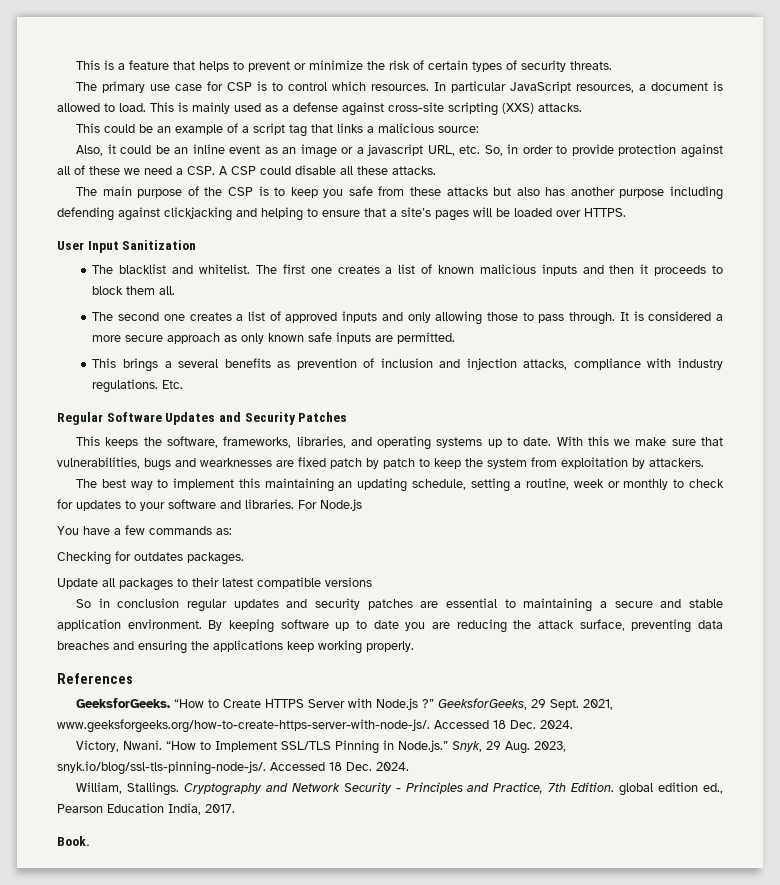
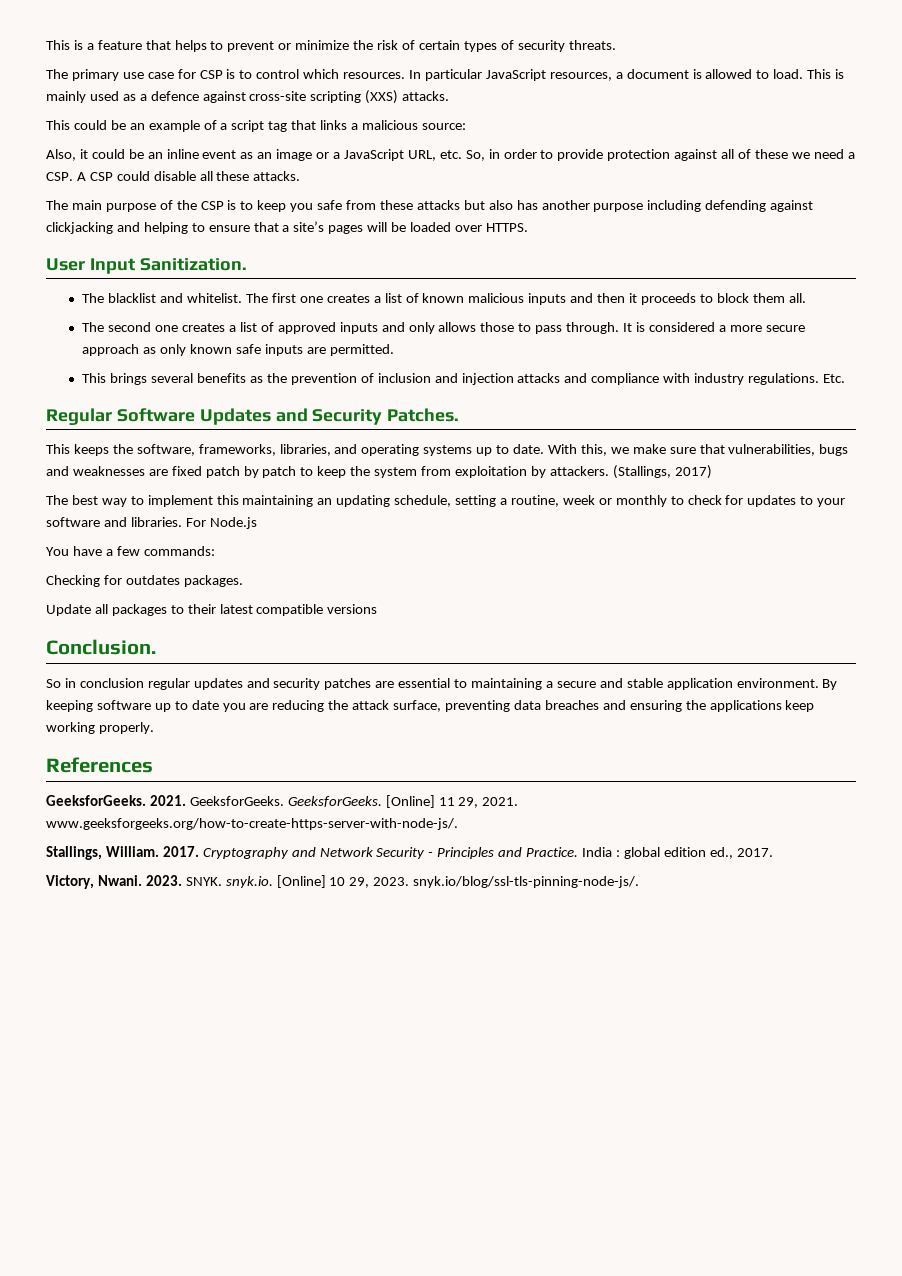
[293,102,338,112] defense -> [150,91,199,101] defence
[367,144,424,156] javascript -> [343,149,404,161] JavaScript
[122,240,197,250] Sanitization -> [139,258,247,271] Sanitization.
[435,311,483,325] allowing -> [438,322,477,332] allows
[164,361,172,368] a -> (148, 379) none
(291, 364) none -> [266,373,287,383] the
[523,359,568,370] attacks, -> [517,373,588,383] attacks and
[298,412,348,422] Patches -> [387,408,460,422] Patches.
[587,436,609,446] this -> [580,444,607,456] this,
[200,458,272,467] wearknesses -> [72,466,145,476] weaknesses
(704, 462) none -> [612,465,712,479] (Stallings, 2017)
[149,526,232,535] commands as: -> [143,546,215,556] commands:
(372, 582) none -> [46,639,156,655] // Conclusion.
[174,698,614,710] [57,719,573,733] [76,740,567,754] [57,761,409,775] [76,782,179,796] “How to Create HTTPS Server with Node.js ?” GeeksforGeeks, 29 Sept. 2021, www.geeksforgeeks.org/how-to-create-https-server-with-node-js/. Accessed 18 Dec. 2024. // Victory, Nwani. “How to Implement SSL/TLS Pinning in Node.js.” Snyk, 29 Aug. 2023, snyk.io/blog/ssl-tls-pinning-node-js/. Accessed 18 Dec. 2024. // William, Stallings. -> [149,795,519,808] [46,818,458,830] [46,846,199,860] 2021. GeeksforGeeks. GeeksforGeeks. [Online] 11 29, 2021. www.geeksforgeeks.org/how-to-create-https-server-with-node-js/. // Stallings, William. 2017.
[493,782,723,796] [57,803,235,815] [57,836,90,846] Practice, 7th Edition. global edition ed., Pearson Education India, 2017. // Book. -> [526,847,773,859] [46,875,640,889] Practice. India : global edition ed., 2017. // Victory, Nwani. 2023. SNYK. snyk.io. [Online] 10 29, 2023. snyk.io/blog/ssl-tls-pinning-node-js/.

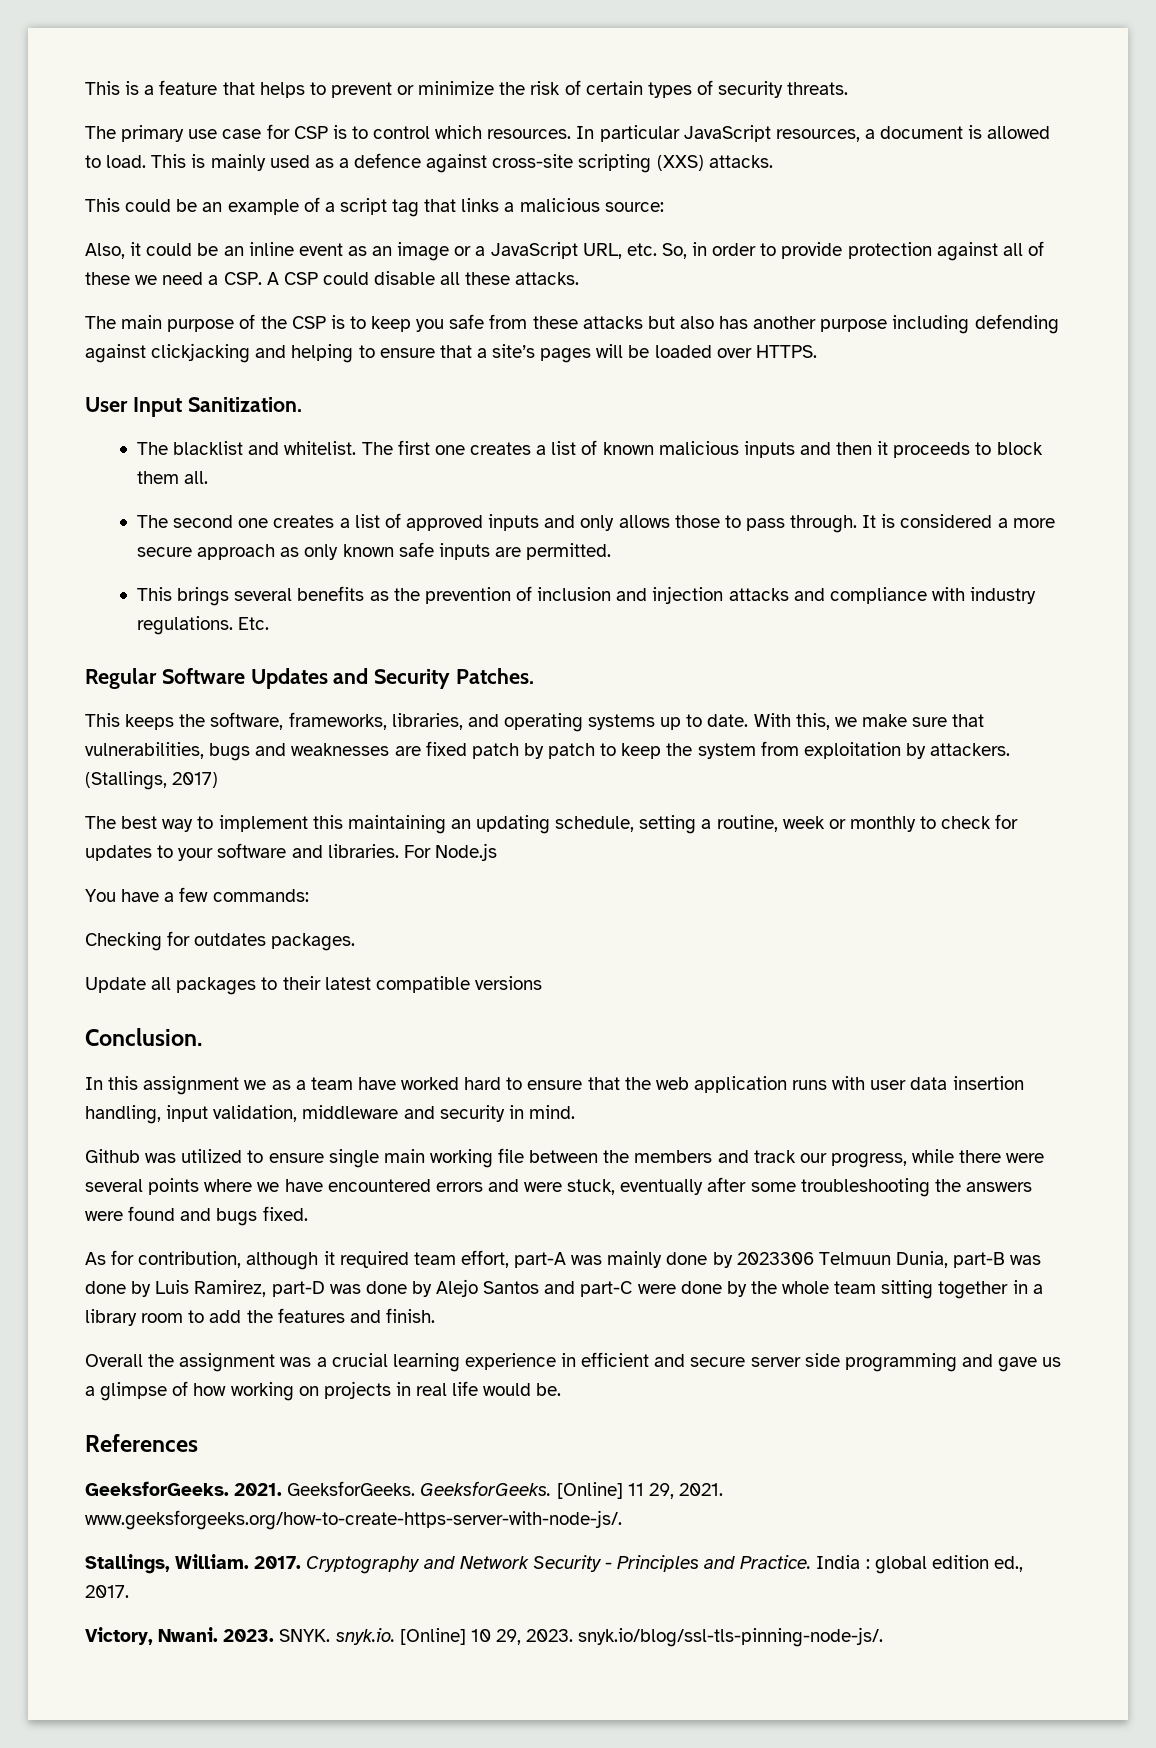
[46,678,838,690] [46,700,815,712] [46,722,154,734] So in conclusion regular updates and security patches are essential to maintaining a secure and stable application environment. By keeping software up to date you are reducing the attack surface, preventing data breaches and ensuring the applications keep working properly. -> [85,1076,1024,1095] [85,1105,575,1124] [85,1148,1045,1168] [85,1177,1032,1197] [85,1206,308,1226] [85,1250,1042,1270] [85,1279,1043,1299] [85,1308,435,1326] [85,1352,1062,1372] [85,1381,562,1401] In this assignment we as a team have worked hard to ensure that the web application runs with user data insertion handling, input validation, middleware and security in mind. // Github was utilized to ensure single main working file between the members and track our progress, while there were several points where we have encountered errors and were stuck, eventually after some troubleshooting the answers were found and bugs fixed. // As for contribution, although it required team effort, part-A was mainly done by 2023306 Telmuun Dunia, part-B was done by Luis Ramirez, part-D was done by Alejo Santos and part-C were done by the whole team sitting together in a library room to add the features and finish. // Overall the assignment was a crucial learning experience in efficient and secure server side programming and gave us a glimpse of how working on projects in real life would be.

